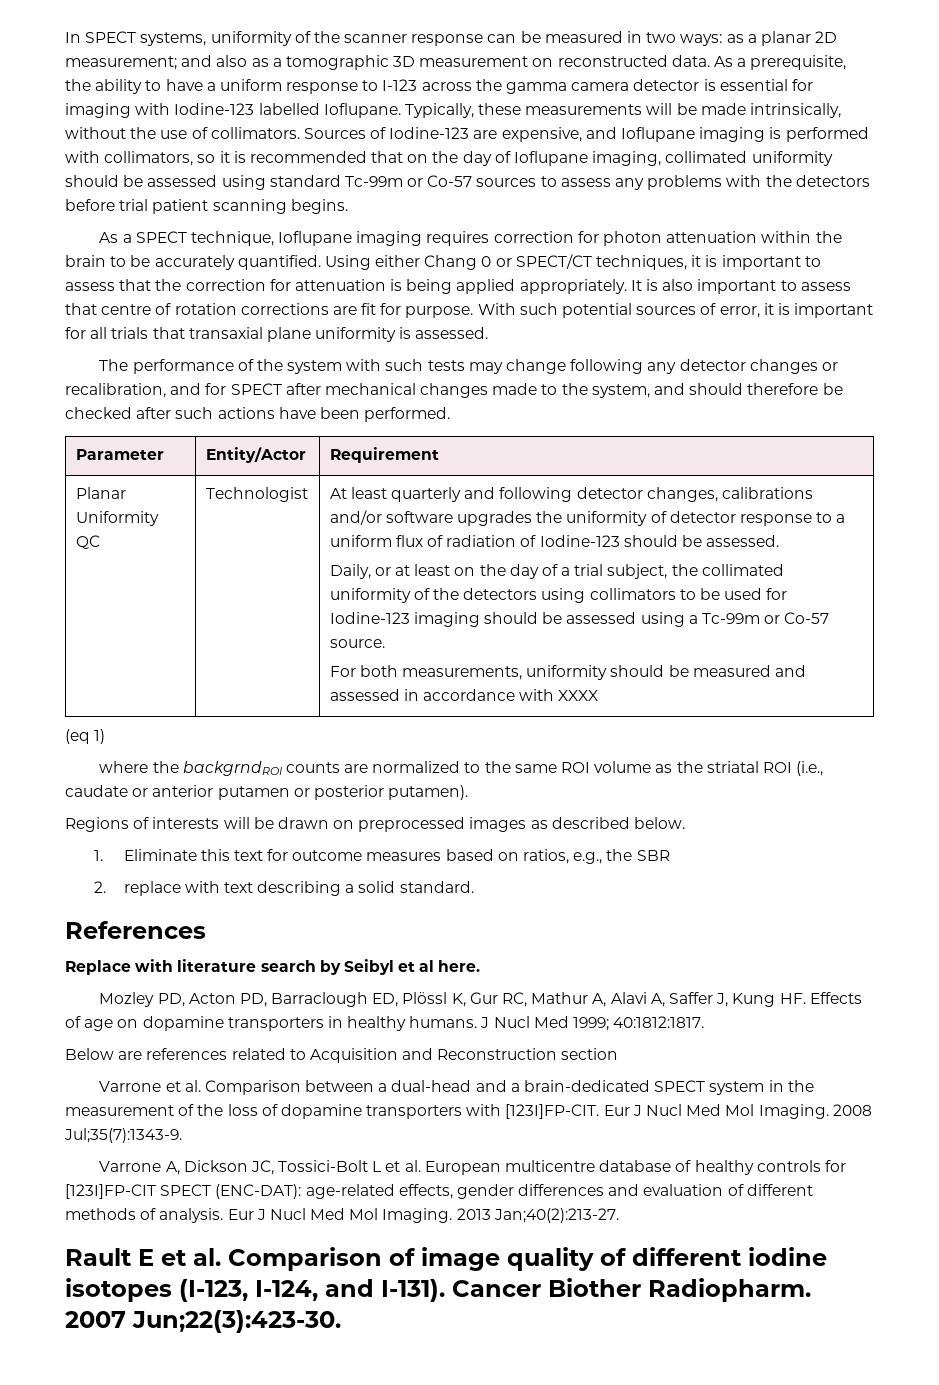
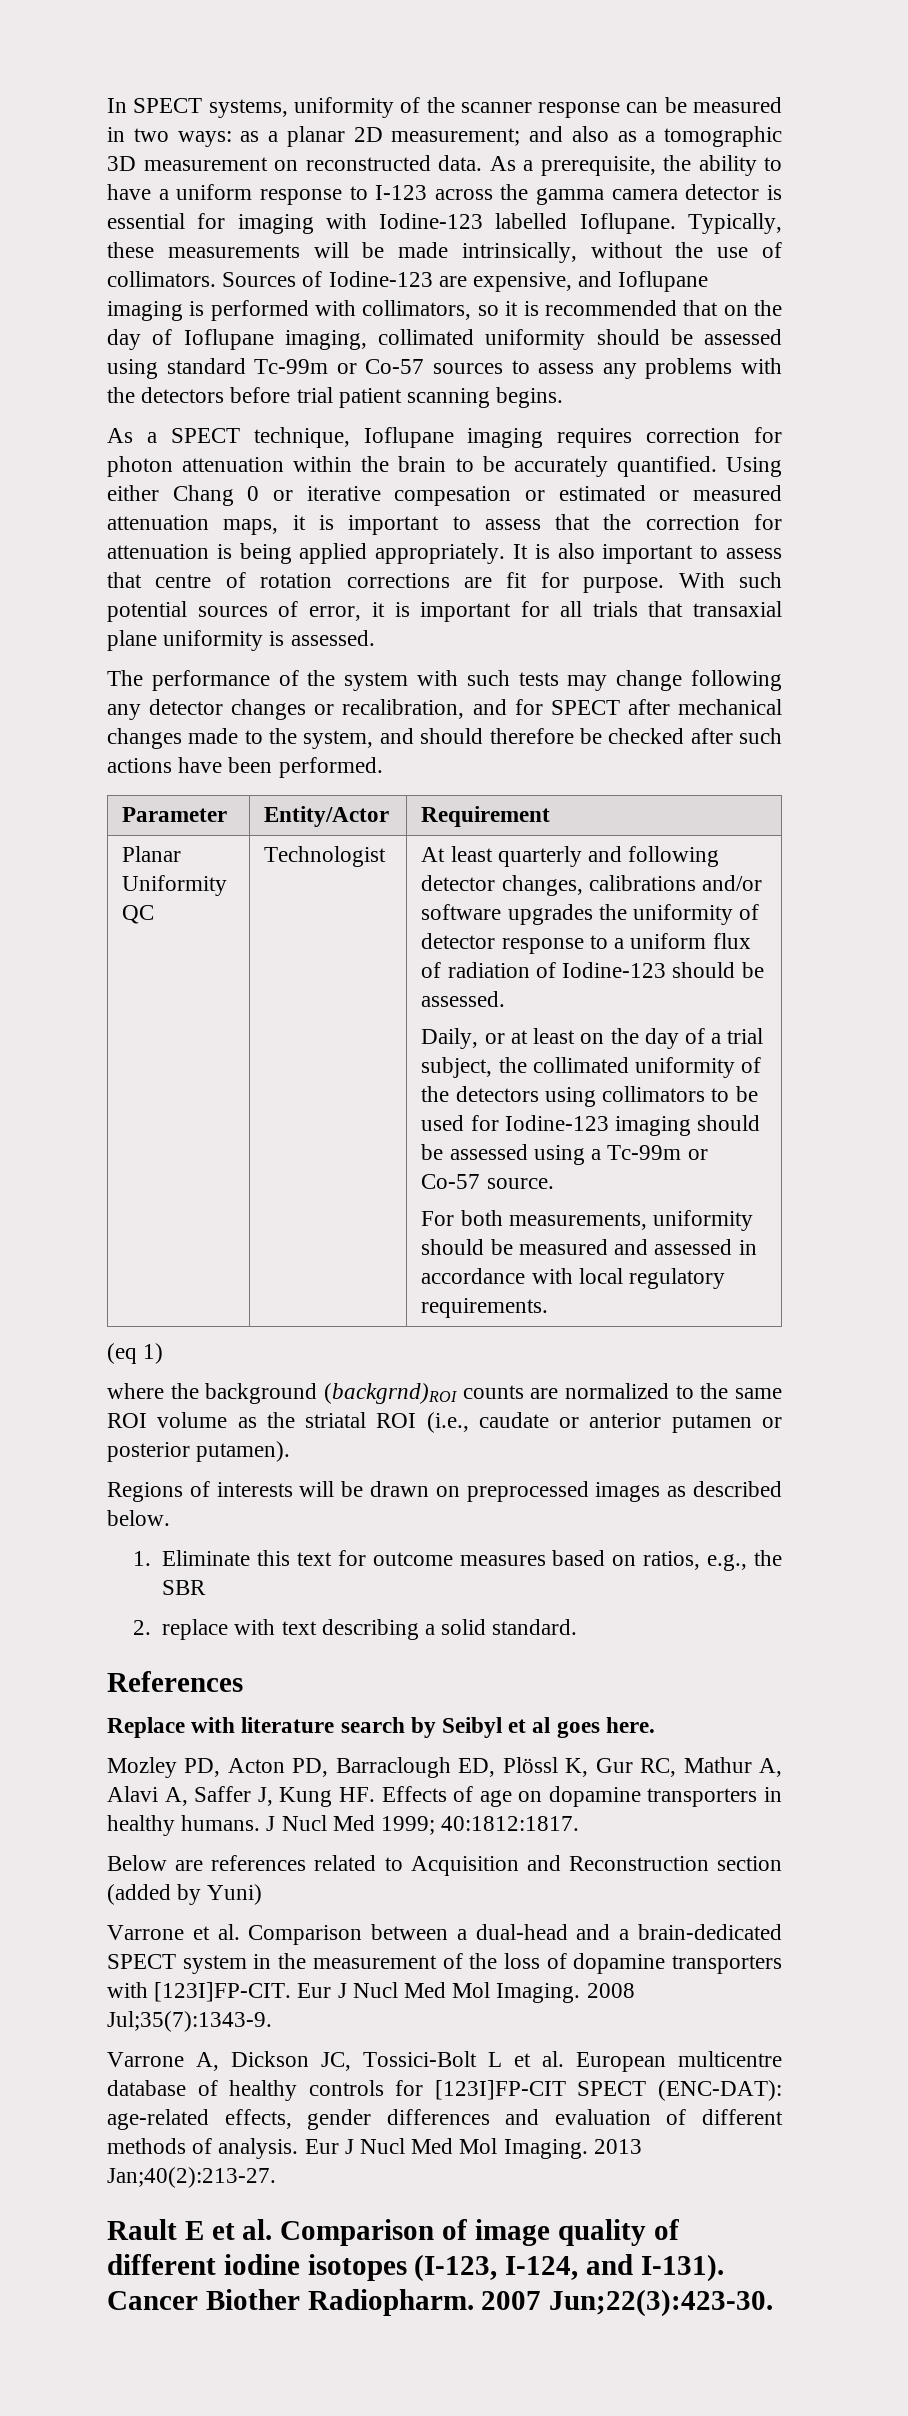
[515,254,688,270] SPECT/CT techniques, -> [306,485,782,506] [107,515,279,535] iterative compesation or estimated or measured attenuation maps,
[558,690,599,701] XXXX -> [578,1268,726,1289] [421,1298,549,1318] local regulatory requirements.
[182,761,283,776] backgrndROI -> [205,1383,457,1404] background (backgrnd)ROI
(435, 966) none -> [556,1721,600,1738] goes
(619, 1054) none -> [107,1884,263,1905] (added by Yuni)

